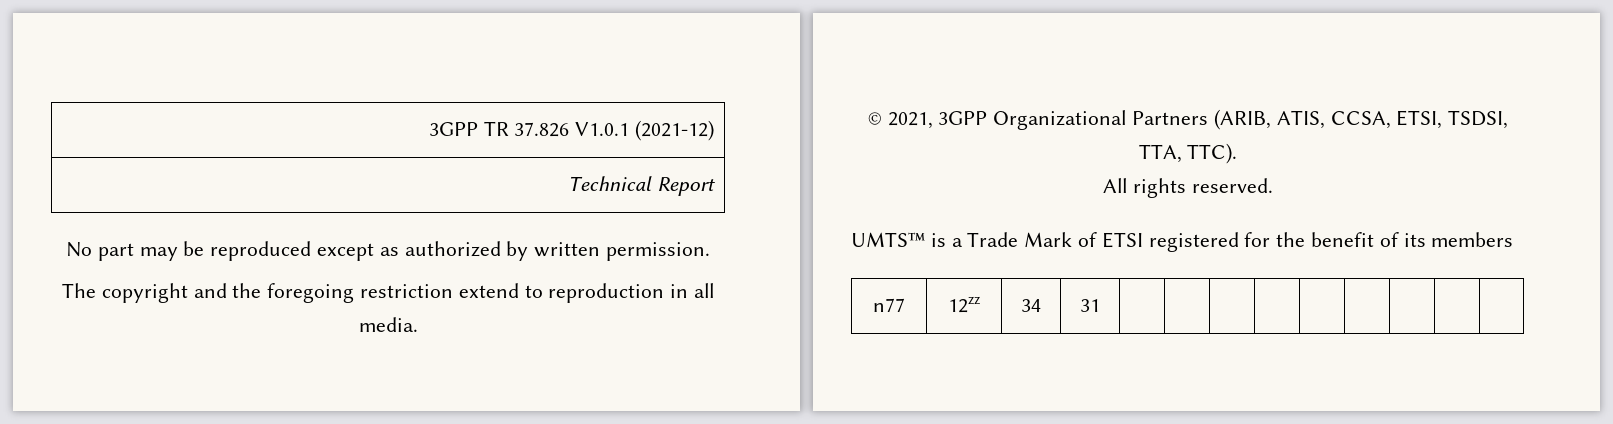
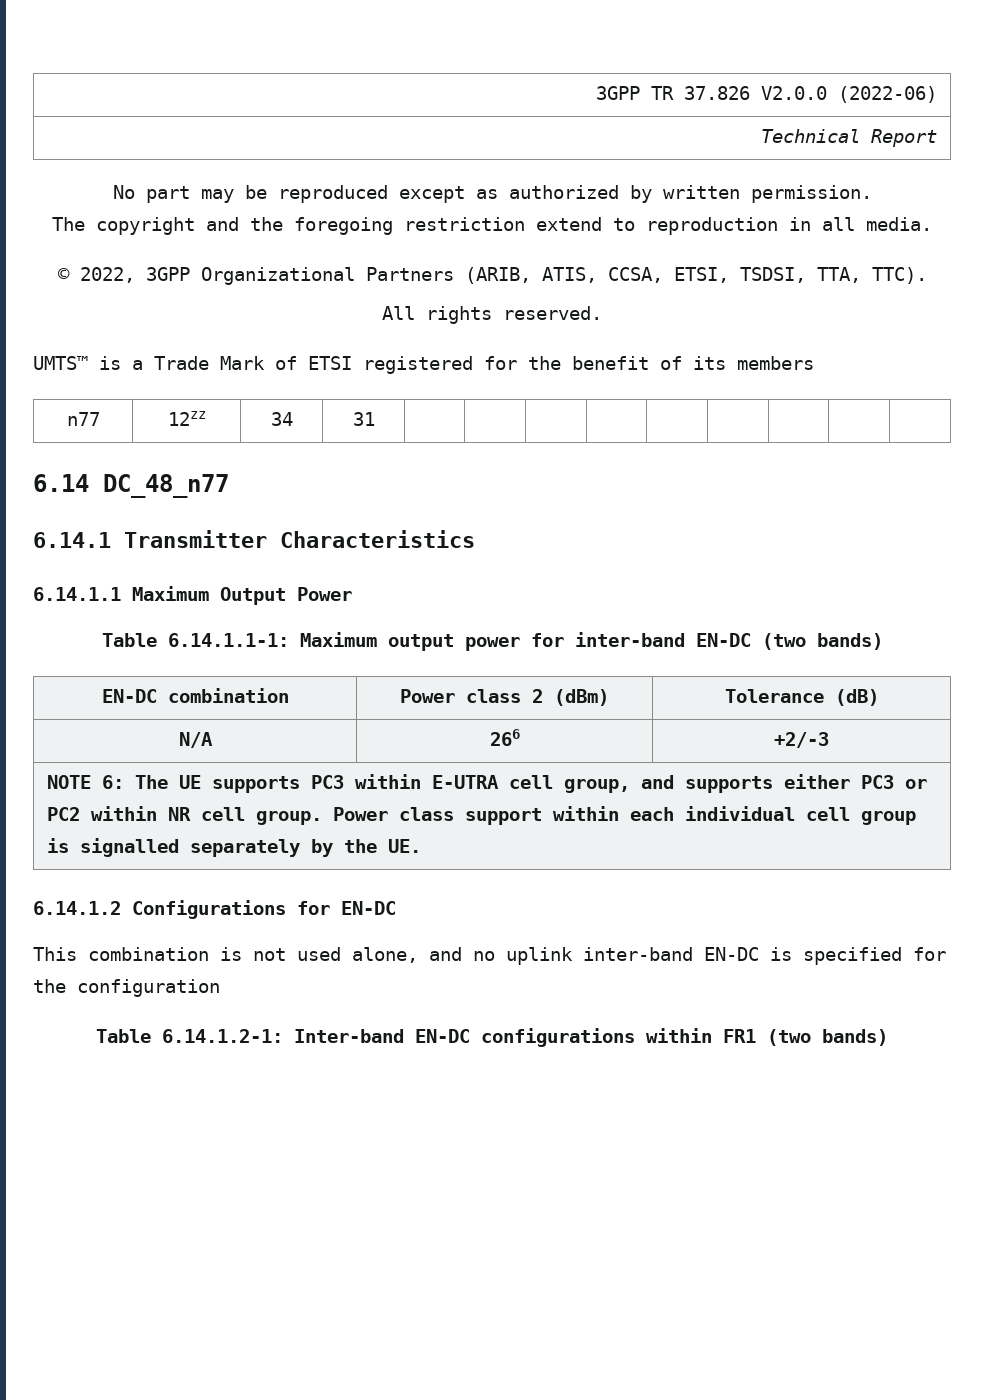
[575,120,714,141] V1.0.1 (2021-12) -> [760,86,937,103] V2.0.0 (2022-06)
[887,112,933,129] 2021, -> [79,267,135,283] 2022,
(1100, 305) none -> [33,474,229,498] [33,530,475,548] [33,586,352,605] [101,632,883,651] [101,688,289,703] [400,689,609,706] [724,689,879,706] [178,732,213,748] [489,729,520,746] [774,732,829,748] [47,774,928,793] [47,806,917,825] [47,838,422,857] [33,900,396,919] [33,947,946,965] [33,979,220,997] [96,1028,888,1047] // 6.14 DC_48_n77 // 6.14.1 Transmitter Characteristics // 6.14.1.1 Maximum Output Power // Table 6.14.1.1-1: Maximum output power for inter-band EN-DC (two bands) // EN-DC combination | Power class 2 (dBm) | Tolerance (dB) // N/A | 266 | +2/-3 // NOTE 6: The UE supports PC3 within E-UTRA cell group, and supports either PC3 or PC2 within NR cell group. Power class support within each individual cell group is signalled separately by the UE. // 6.14.1.2 Configurations for EN-DC // This combination is not used alone, and no uplink inter-band EN-DC is specified for the configuration // Table 6.14.1.2-1: Inter-band EN-DC configurations within FR1 (two bands)

